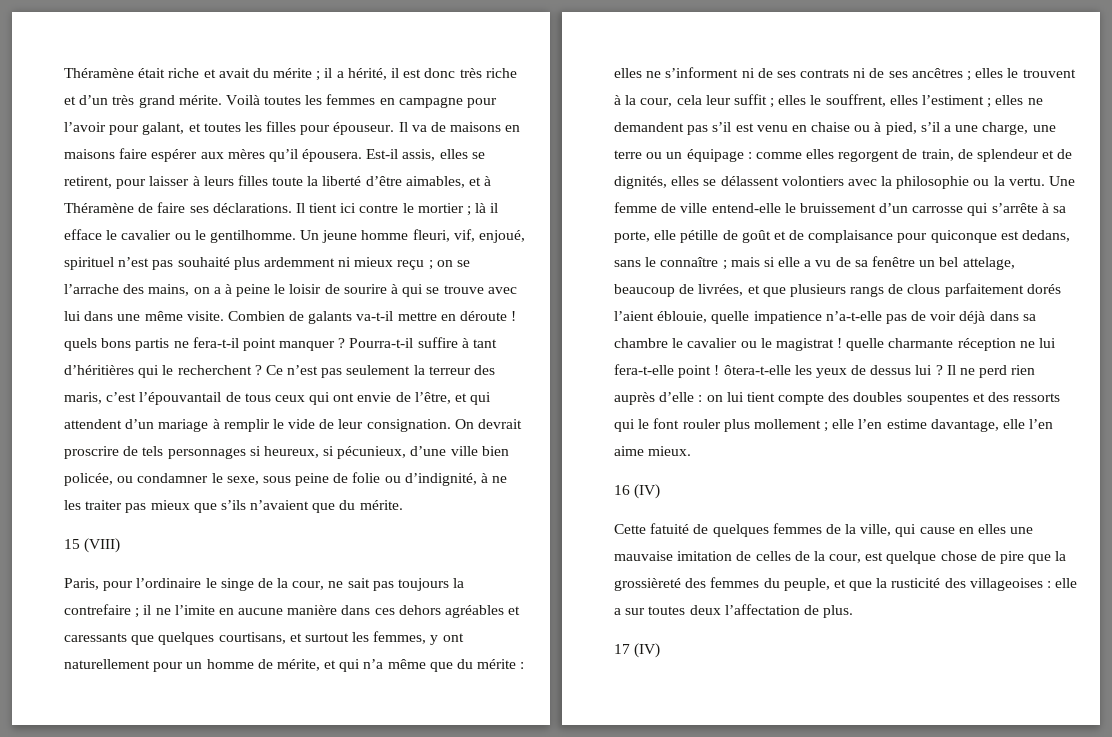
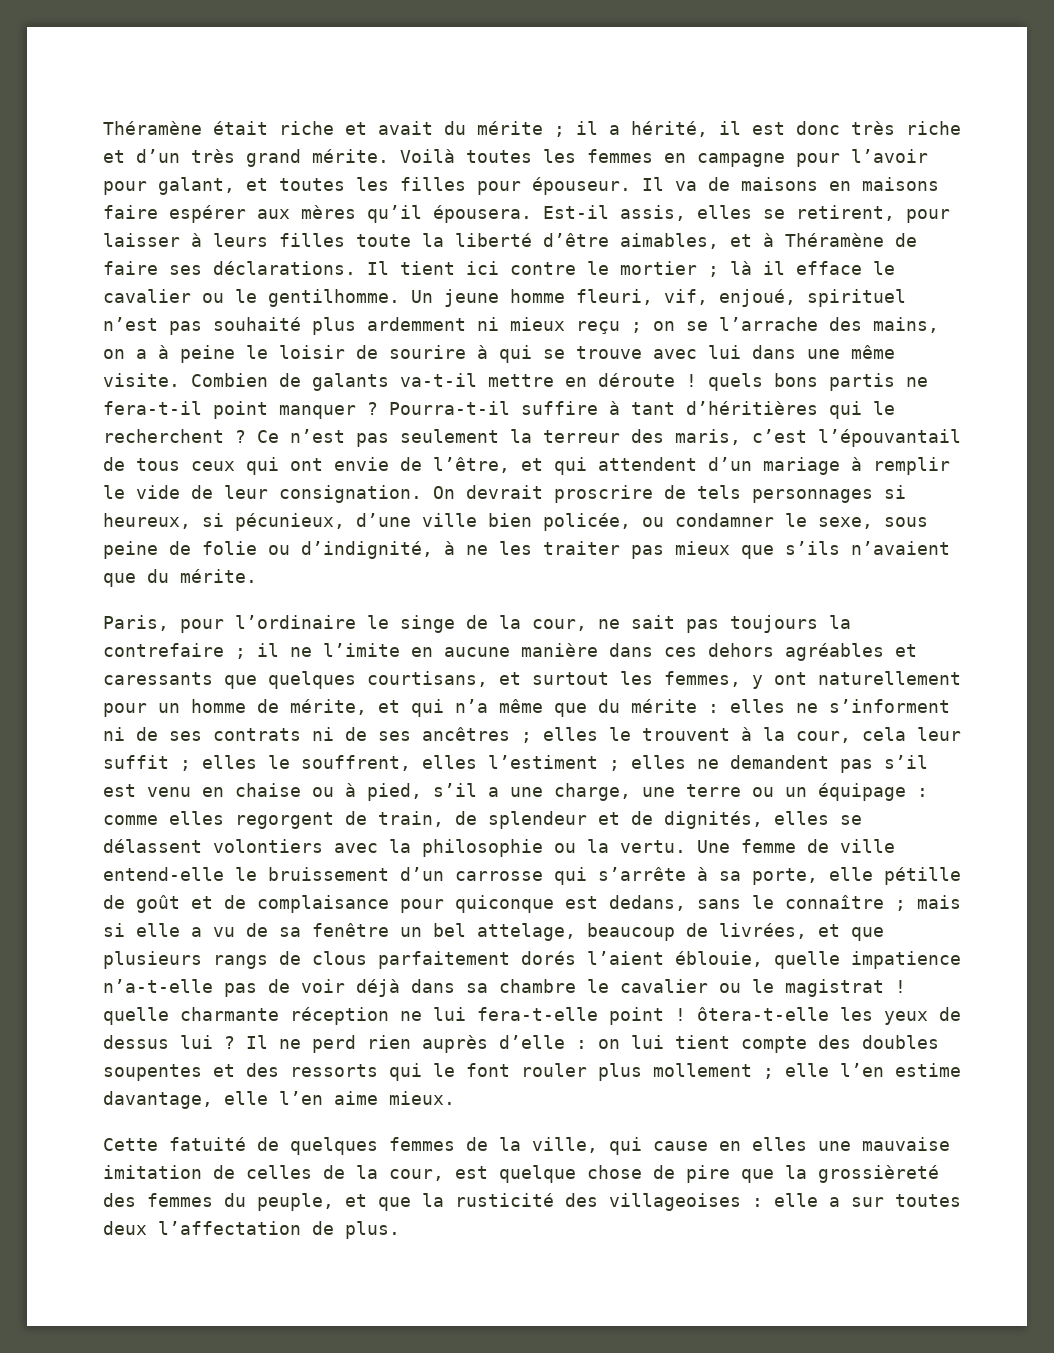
[64,538,121,553] // 15 (VIII) -> (257, 576) none
[614,484,661,499] // 16 (IV) -> (455, 1098) none
[614,643,661,658] // 17 (IV) -> (400, 1230) none

